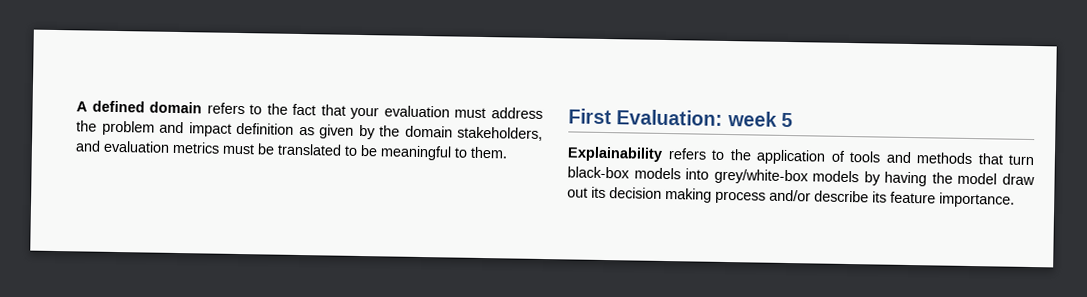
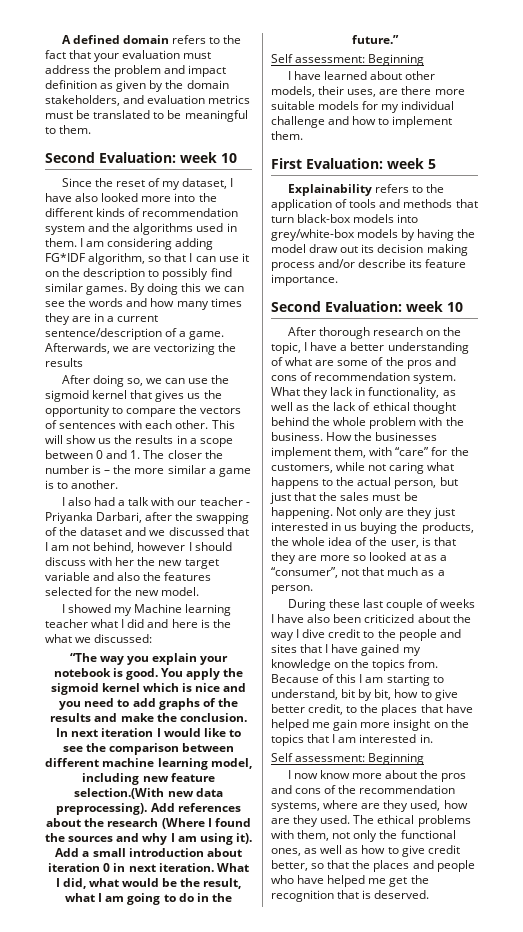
(508, 152) none -> [45,152,237,163] [61,178,234,190] [45,193,217,202] [45,208,239,217] [45,223,237,235] [45,238,214,250] [45,253,249,265] [45,268,232,280] [45,283,244,295] [45,298,242,310] [45,313,159,325] [45,328,225,340] [45,343,237,355] [45,358,83,367] [61,375,230,387] [45,390,222,402] [45,405,242,417] [45,420,235,429] [45,435,233,447] [45,450,223,459] [45,465,251,477] [45,480,119,489] [61,497,250,506] [45,512,250,524] [45,527,249,536] [45,542,232,553] [45,557,219,569] [45,572,212,581] [45,587,200,596] [61,604,232,616] [45,619,231,628] [45,634,153,643] [69,653,229,665] [53,668,244,680] [50,683,247,695] [59,698,238,710] [50,713,247,722] [56,728,241,737] [62,743,235,755] [45,758,252,770] [82,773,215,785] [74,788,223,799] [56,803,241,815] [46,818,251,829] [45,833,252,845] [55,848,242,857] [48,863,249,872] [55,878,242,889] [65,893,232,905] [351,35,399,44] [271,54,425,66] [287,71,436,80] [271,86,465,97] [271,101,455,113] [271,116,453,128] [271,131,303,140] // Second Evaluation: week 10 // Since the reset of my dataset, I have also looked more into the different kinds of recommendation system and the algorithms used in them. I am considering adding FG*IDF algorithm, so that I can use it on the description to possibly find similar games. By doing this we can see the words and how many times they are in a current sentence/description of a game. Afterwards, we are vectorizing the results // After doing so, we can use the sigmoid kernel that gives us the opportunity to compare the vectors of sentences with each other. This will show us the results in a scope between 0 and 1. The closer the number is – the more similar a game is to another. // I also had a talk with our teacher - Priyanka Darbari, after the swapping of the dataset and we discussed that I am not behind, however I should discuss with her the new target variable and also the features selected for the new model. // I showed my Machine learning teacher what I did and here is the what we discussed: // “The way you explain your notebook is good. You apply the sigmoid kernel which is nice and you need to add graphs of the results and make the conclusion. In next iteration I would like to see the comparison between different machine learning model, including new feature selection.(With new data preprocessing). Add references about the research (Where I found the sources and why I am using it). Add a small introduction about iteration 0 in next iteration. What I did, what would be the result, what I am going to do in the future.” // Self assessment: Beginning // I have learned about other models, their uses, are there more suitable models for my individual challenge and how to implement them.
(1015, 200) none -> [271,301,463,312] [287,327,462,339] [271,342,469,354] [271,357,456,369] [271,372,457,384] [271,387,456,399] [271,402,456,414] [271,417,464,429] [271,432,438,441] [271,447,469,459] [271,462,455,474] [271,477,458,489] [270,492,418,504] [271,507,455,519] [271,522,474,534] [271,537,456,548] [271,552,447,564] [271,567,445,578] [271,585,313,594] [287,599,476,611] [271,614,471,623] [271,629,461,641] [271,644,421,656] [271,659,439,671] [271,674,444,686] [271,689,458,701] [271,704,473,716] [271,719,469,731] [271,734,433,746] [271,753,425,765] [287,770,467,782] [271,785,456,794] [271,800,468,812] [271,815,471,827] [271,830,456,842] [271,845,460,857] [271,860,475,872] [271,875,429,887] [271,890,430,902] // Second Evaluation: week 10 // After thorough research on the topic, I have a better understanding of what are some of the pros and cons of recommendation system. What they lack in functionality, as well as the lack of ethical thought behind the whole problem with the business. How the businesses implement them, with “care” for the customers, while not caring what happens to the actual person, but just that the sales must be happening. Not only are they just interested in us buying the products, the whole idea of the user, is that they are more so looked at as a “consumer”, not that much as a person. // During these last couple of weeks I have also been criticized about the way I dive credit to the people and sites that I have gained my knowledge on the topics from. Because of this I am starting to understand, bit by bit, how to give better credit, to the places that have helped me gain more insight on the topics that I am interested in. // Self assessment: Beginning // I now know more about the pros and cons of the recommendation systems, where are they used, how are they used. The ethical problems with them, not only the functional ones, as well as how to give credit better, so that the places and people who have helped me get the recognition that is deserved.

